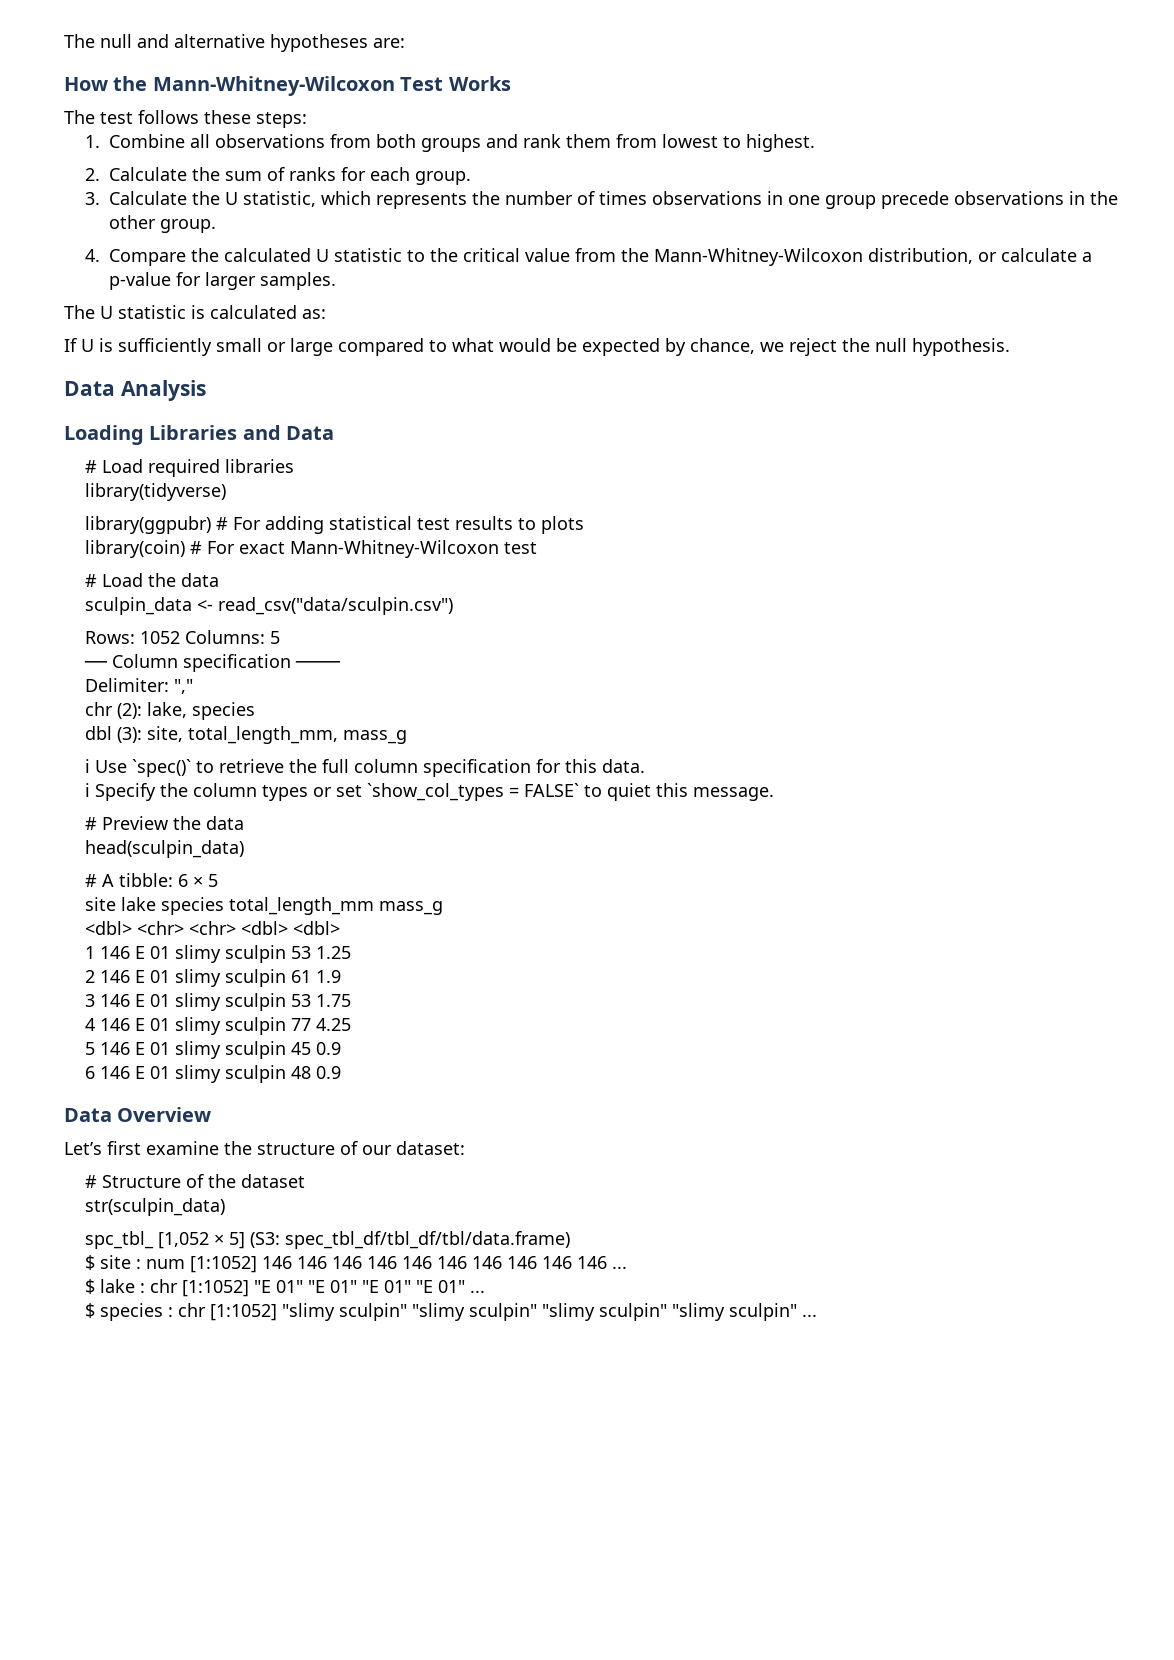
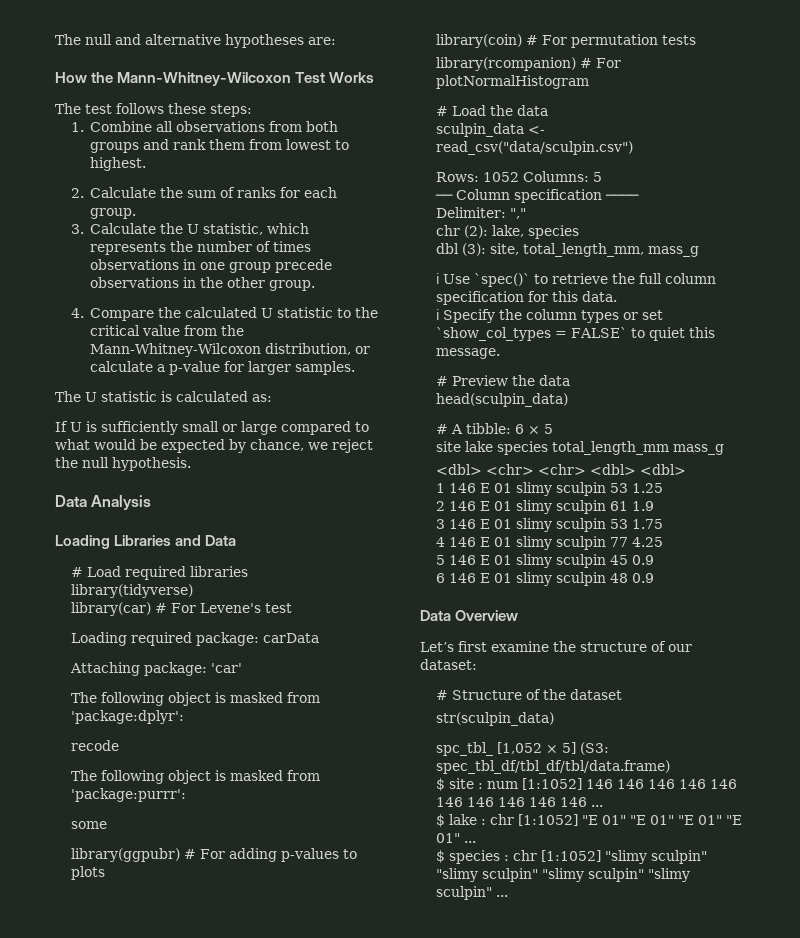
(227, 492) none -> [70,602,292,616] [70,632,319,646] [69,662,242,676] [70,692,320,706] [70,710,184,724] [70,740,119,751] [70,770,320,784] [70,788,186,802] [70,821,107,829] // library(car) # For Levene's test // Loading required package: carData // Attaching package: 'car' // The following object is masked from 'package:dplyr': // recode // The following object is masked from 'package:purrr': // some
[329,516,514,530] statistical test results -> [280,848,339,862] p-values
[239,540,538,558] exact Mann-Whitney-Wilcoxon test -> [570,34,696,48] [435,57,621,71] [435,75,589,89] permutation tests // library(rcompanion) # For plotNormalHistogram

